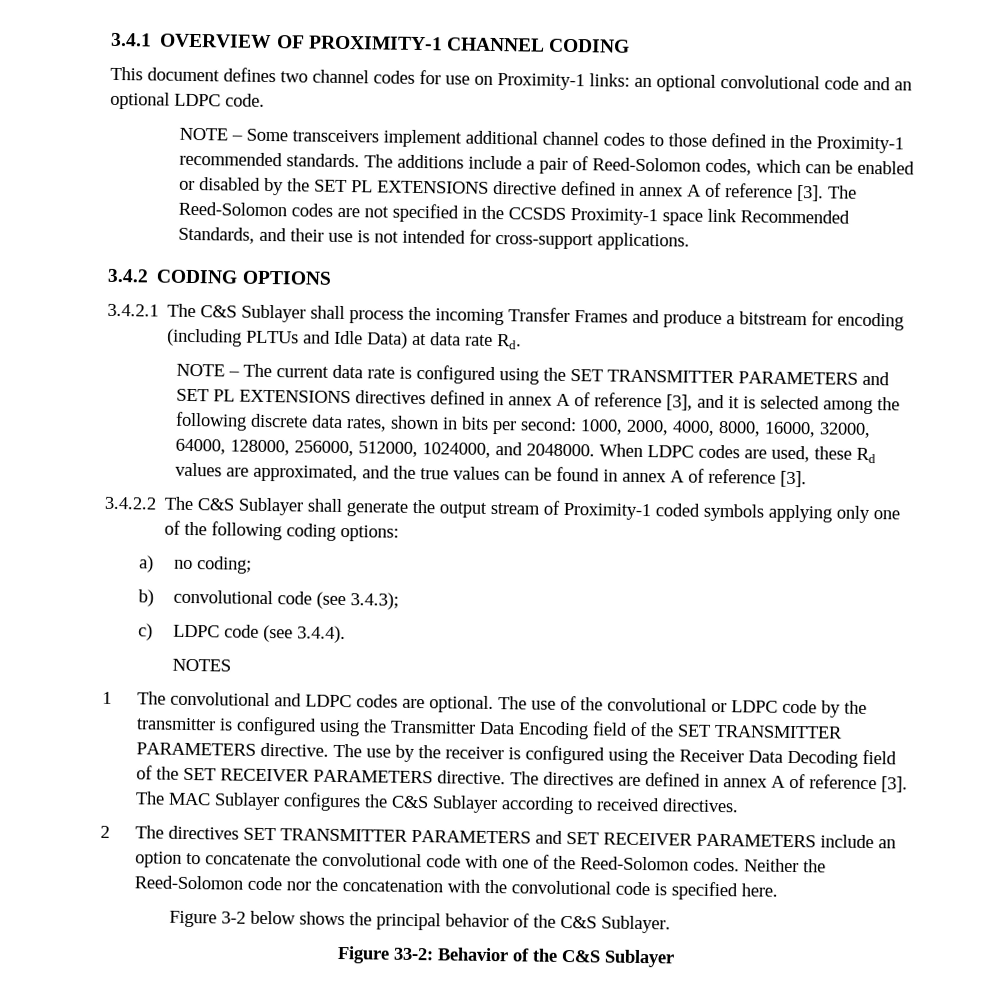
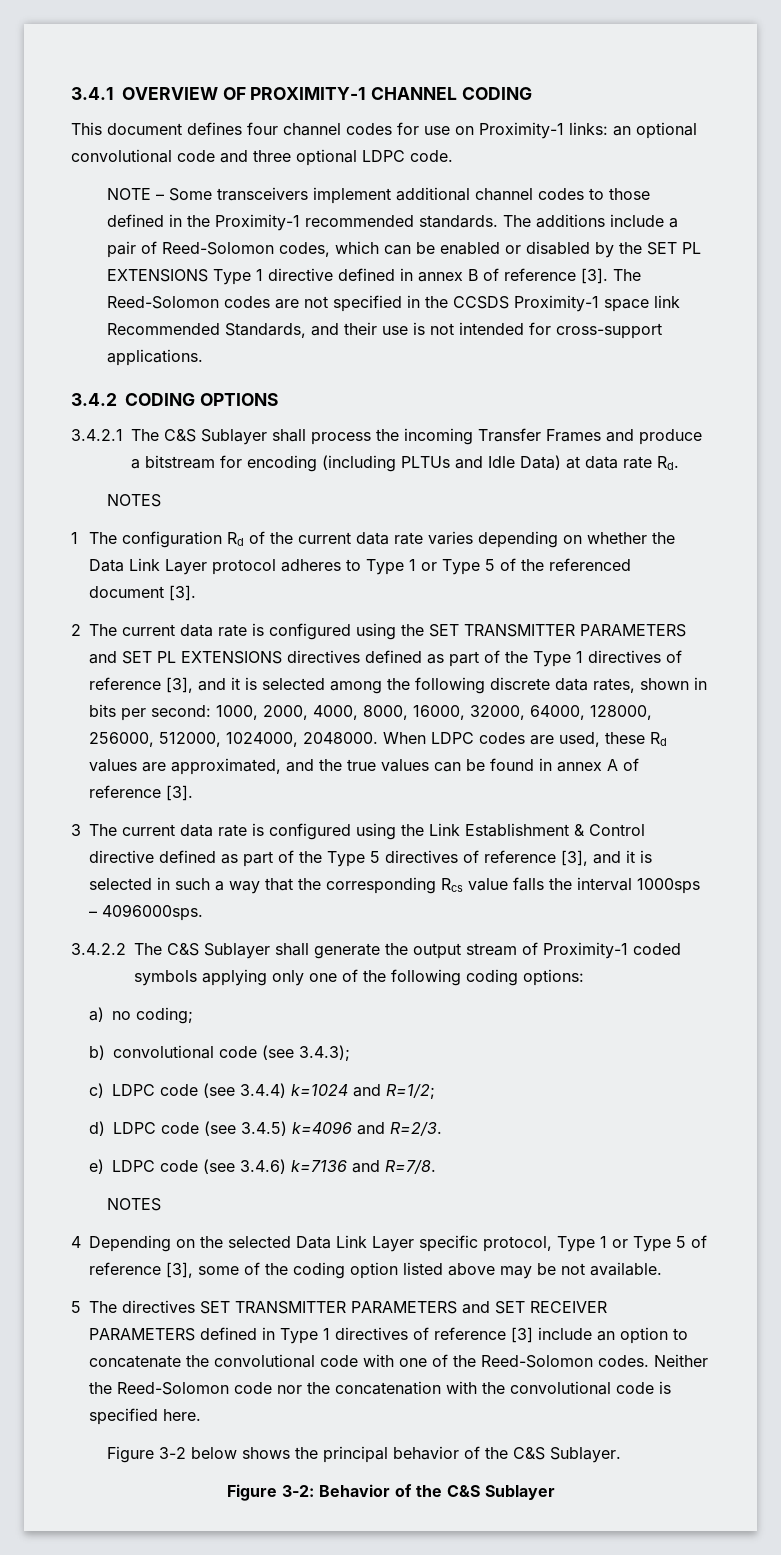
[280,71,308,83] two -> [247,122,278,135] four
[894,81,912,91] an -> [253,150,291,162] three
(489, 187) none -> [212,269,263,285] Type 1
[686,184,702,197] A -> [467,269,478,281] B
[175,363,240,377] NOTE – -> [106,494,161,507] [71,531,675,548] [88,558,631,575] [88,585,196,601] [71,624,81,636] NOTES // 1 The configuration Rd of the current data rate varies depending on whether the Data Link Layer protocol adheres to Type 1 or Type 5 of the referenced document [3]. // 2
[488,392,571,407] in annex A -> [427,650,661,667] as part of the Type 1 directives
[494,442,523,456] and -> (298, 739) none
(807, 479) none -> [71,823,645,840] [89,850,652,867] [89,877,700,894] [89,904,203,921] // 3 The current data rate is configured using the Link Establishment & Control directive defined as part of the Type 5 directives of reference [3], and it is selected in such a way that the corresponding Rcs value falls the interval 1000sps – 4096000sps.
[296,625,346,644] [171,658,231,672] [102,691,867,718] [135,716,843,740] [135,742,897,768] [135,765,908,793] [134,791,739,815] [100,825,110,838] 3.4.4). // NOTES // 1 The convolutional and LDPC codes are optional. The use of the convolutional or LDPC code by the transmitter is configured using the Transmitter Data Encoding field of the SET TRANSMITTER PARAMETERS directive. The use by the receiver is configured using the Receiver Data Decoding field of the SET RECEIVER PARAMETERS directive. The directives are defined in annex A of reference [3]. The MAC Sublayer configures the C&S Sublayer according to received directives. // 2 -> [239,1083,435,1099] [88,1121,442,1136] [88,1159,436,1174] [106,1198,161,1211] [71,1235,707,1252] [89,1262,662,1279] [71,1301,81,1313] 3.4.4) k=1024 and R=1/2; // d) LDPC code (see 3.4.5) k=4096 and R=2/3. // e) LDPC code (see 3.4.6) k=7136 and R=7/8. // NOTES // 4 Depending on the selected Data Link Layer specific protocol, Type 1 or Type 5 of reference [3], some of the coding option listed above may be not available. // 5
(816, 840) none -> [200,1327,533,1344] defined in Type 1 directives of reference [3]
[392,947,434,961] 33-2: -> [281,1485,314,1497] 3-2:

